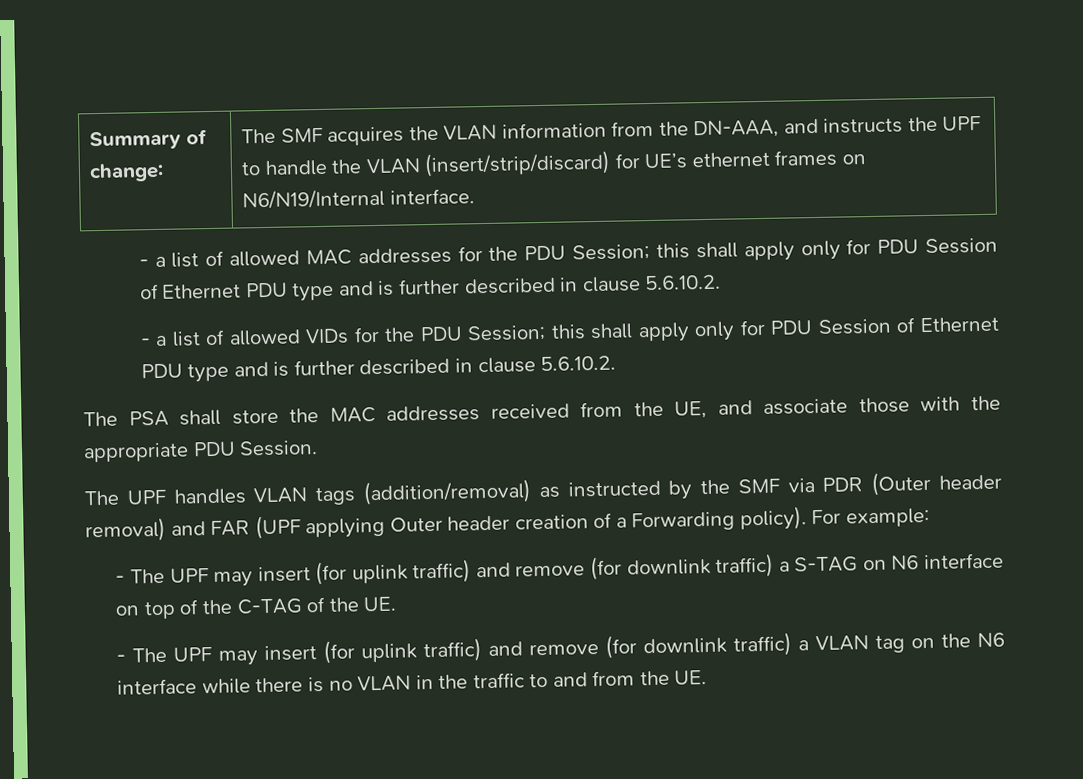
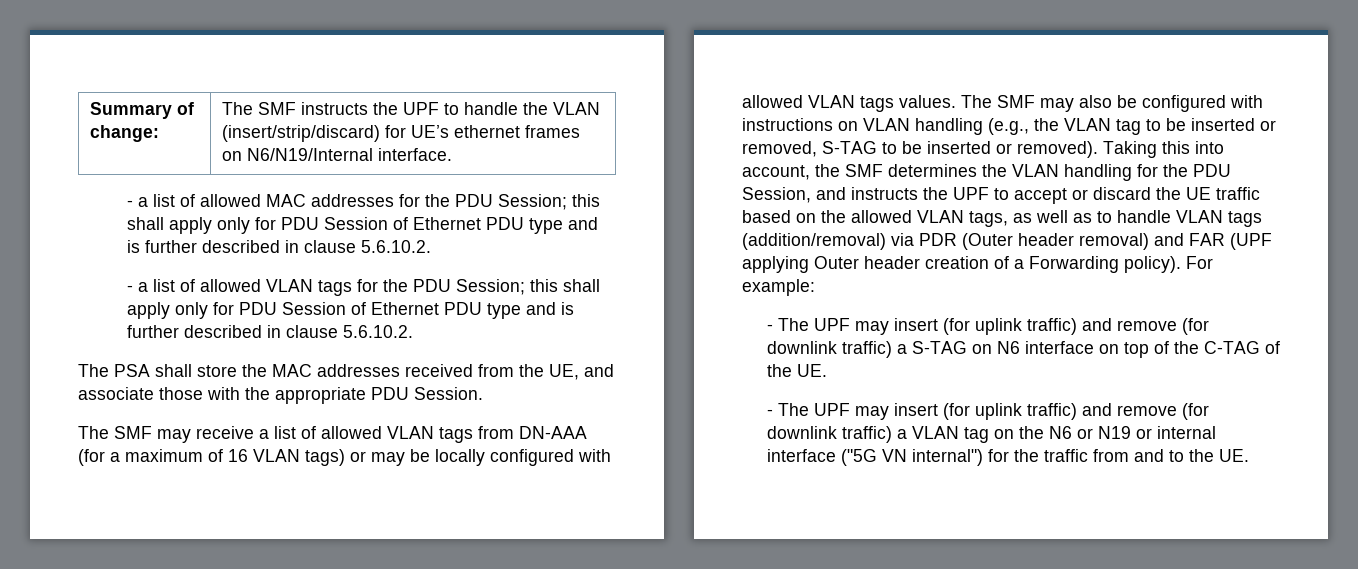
[327,118,819,146] acquires the VLAN information from the DN-AAA, and -> (296, 108) none
[305,328,350,345] VIDs -> [266,279,353,296] VLAN tags
[126,478,780,506] UPF handles VLAN tags (addition/removal) as instructed by the SMF -> [114,426,587,443] [78,449,611,466] [742,95,1263,112] [742,118,1276,135] [742,141,1224,158] [742,164,1231,181] [742,187,1260,204] [742,210,1262,227] [742,233,886,250] SMF may receive a list of allowed VLAN tags from DN-AAA (for a maximum of 16 VLAN tags) or may be locally configured with allowed VLAN tags values. The SMF may also be configured with instructions on VLAN handling (e.g., the VLAN tag to be inserted or removed, S-TAG to be inserted or removed). Taking this into account, the SMF determines the VLAN handling for the PDU Session, and instructs the UPF to accept or discard the UE traffic based on the allowed VLAN tags, as well as to handle VLAN tags (addition/removal)
[117,670,636,695] interface while there is no VLAN in the traffic to and from -> [1076,426,1216,439] [766,449,1184,466] or N19 or internal interface ("5G VN internal") for the traffic from and to

